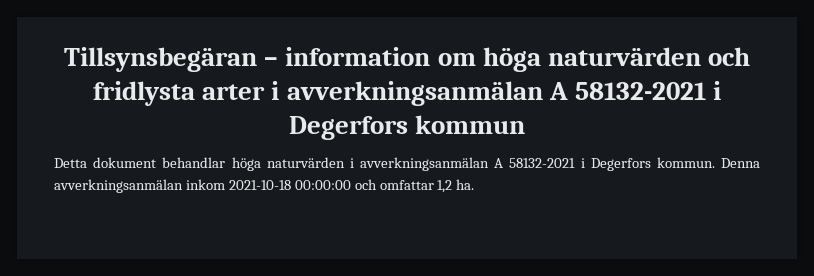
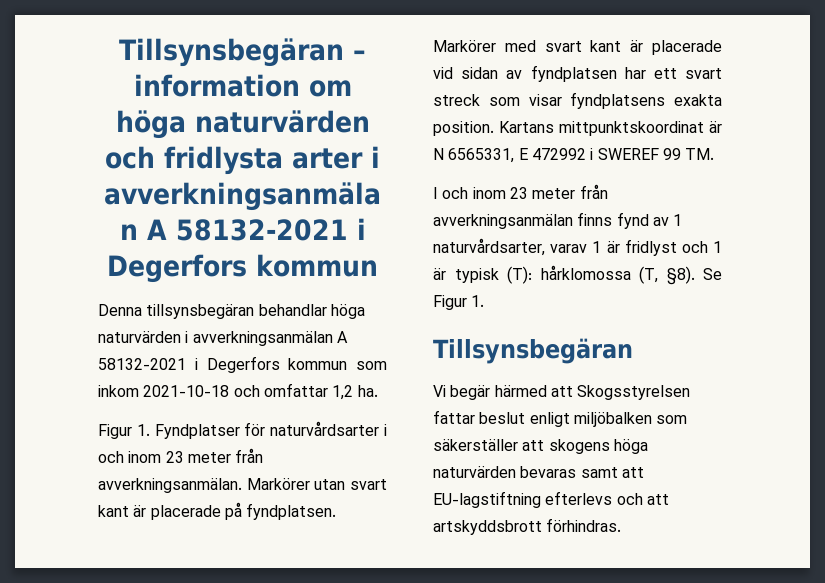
[54,157,157,168] Detta dokument -> [98,304,255,319] Denna tillsynsbegäran
[656,157,760,168] [54,179,183,193] kommun. Denna avverkningsanmälan -> [288,358,387,370] kommun som
[294,180,351,190] 00:00:00 -> (230, 391) none
(475, 184) none -> [98,421,388,439] [98,448,264,463] [98,478,388,493] [98,502,337,520] [433,40,722,55] [433,65,722,82] [433,92,722,109] [433,121,722,136] [433,148,715,163] [433,184,608,199] [433,212,683,229] [433,238,722,256] [433,265,722,285] [433,295,485,310] [433,338,633,364] [433,385,691,400] [433,410,688,427] [433,439,648,454] [433,466,644,478] [433,491,669,508] [433,518,622,535] // Figur 1. Fyndplatser för naturvårdsarter i och inom 23 meter från avverkningsanmälan. Markörer utan svart kant är placerade på fyndplatsen. Markörer med svart kant är placerade vid sidan av fyndplatsen har ett svart streck som visar fyndplatsens exakta position. Kartans mittpunktskoordinat är N 6565331, E 472992 i SWEREF 99 TM. // I och inom 23 meter från avverkningsanmälan finns fynd av 1 naturvårdsarter, varav 1 är fridlyst och 1 är typisk (T): hårklomossa (T, §8). Se Figur 1. // Tillsynsbegäran // Vi begär härmed att Skogsstyrelsen fattar beslut enligt miljöbalken som säkerställer att skogens höga naturvärden bevaras samt att EU-lagstiftning efterlevs och att artskyddsbrott förhindras.

